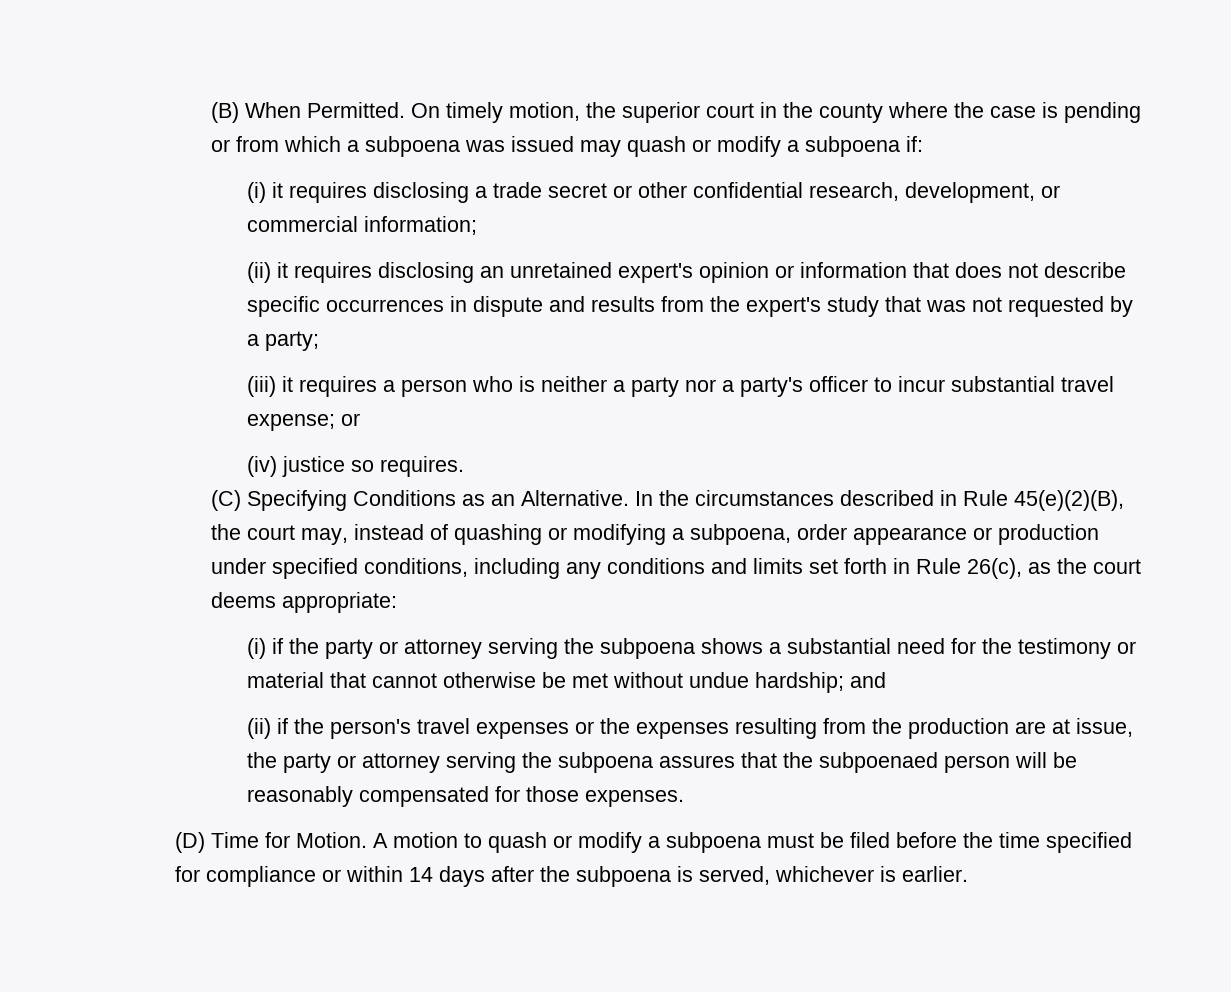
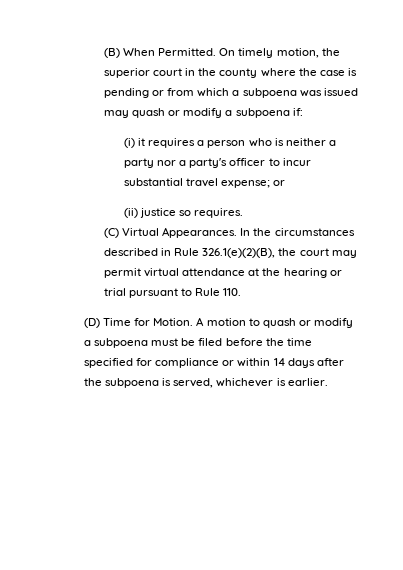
[373,182,1061,203] [247,216,478,235] [247,262,1127,283] [247,296,1134,317] [247,331,320,351] [247,376,378,397] disclosing a trade secret or other confidential research, development, or commercial information; // (ii) it requires disclosing an unretained expert's opinion or information that does not describe specific occurrences in dispute and results from the expert's study that was not requested by a party; // (iii) it requires -> (196, 143) none
[247,456,278,477] (iv) -> [123,208,138,218] (ii)
[247,490,630,511] Specifying Conditions as an Alternative. -> [122,227,238,238] Virtual Appearances.
[1014,490,1125,511] [211,524,1100,545] [211,558,1142,579] [211,592,398,613] [247,638,1137,659] [247,672,887,693] [247,718,1134,739] [247,752,1078,773] [247,786,685,807] 45(e)(2)(B), the court may, instead of quashing or modifying a subpoena, order appearance or production under specified conditions, including any conditions and limits set forth in Rule 26(c), as the court deems appropriate: // (i) if the party or attorney serving the subpoena shows a substantial need for the testimony or material that cannot otherwise be met without undue hardship; and // (ii) if the person's travel expenses or the expenses resulting from the production are at issue, the party or attorney serving the subpoena assures that the subpoenaed person will be reasonably compensated for those expenses. -> [202,248,357,258] [103,268,342,278] [103,288,242,298] 326.1(e)(2)(B), the court may permit virtual attendance at the hearing or trial pursuant to Rule 110.

